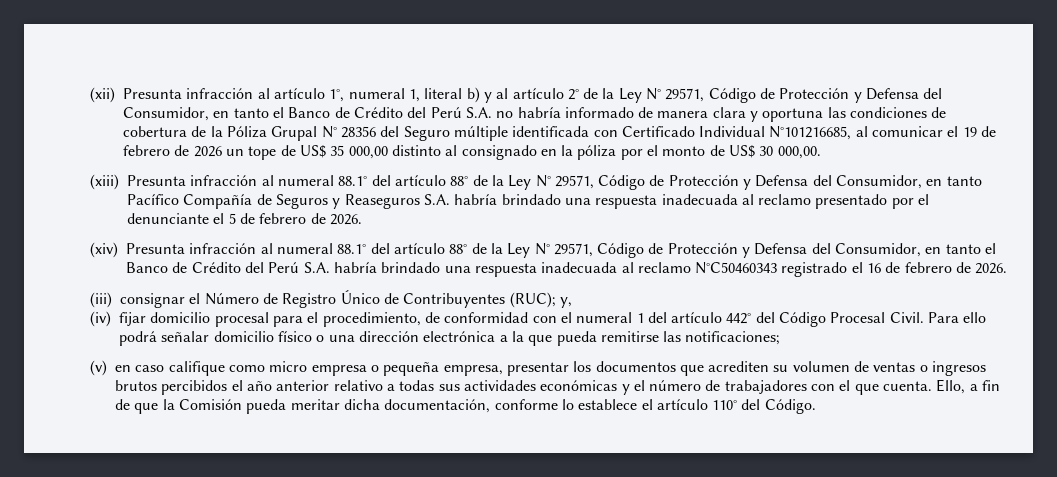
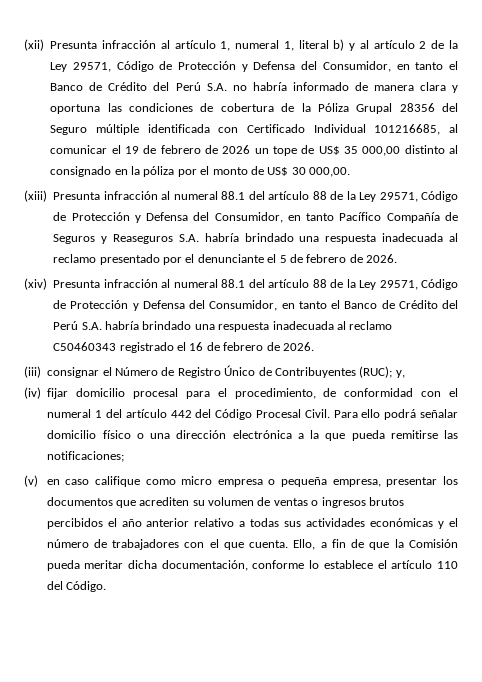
[329,89,345,102] 1°, -> [220,41,231,51] 1,
[567,88,662,103] 2° de la Ley N° -> [419,40,459,49] [50,62,68,72] 2 de la Ley
[321,126,337,138] N° -> (393, 108) none
[769,126,852,140] N°101216685, -> [374,124,441,135] 101216685,
[338,175,551,190] 88.1° del artículo 88° de la Ley N° -> [221,191,377,202] 88.1 del artículo 88 de la Ley
[337,243,550,258] 88.1° del artículo 88° de la Ley N° -> [221,279,377,290] 88.1 del artículo 88 de la Ley
[695,262,778,274] N°C50460343 -> [53,342,117,351] C50460343
[726,313,752,324] 442° -> [170,410,192,418] 442
[712,400,738,410] 110° -> [437,561,459,569] 110

